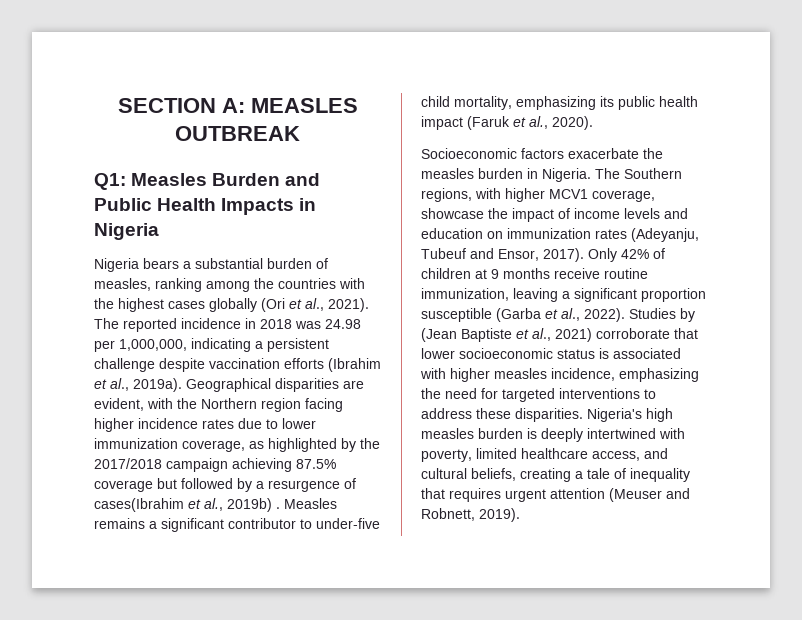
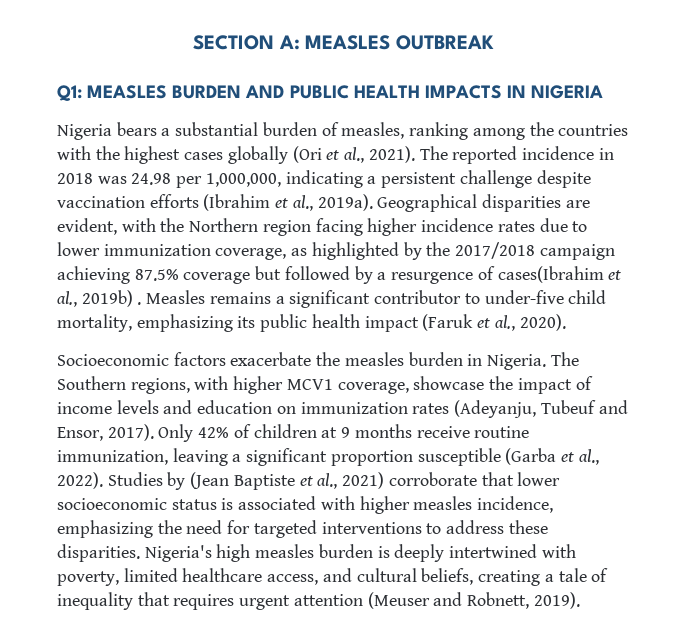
[131,173,321,186] [94,198,317,215] [94,223,159,240] Measles Burden and Public Health Impacts in Nigeria -> [87,85,604,99] MEASLES BURDEN AND PUBLIC HEALTH IMPACTS IN NIGERIA

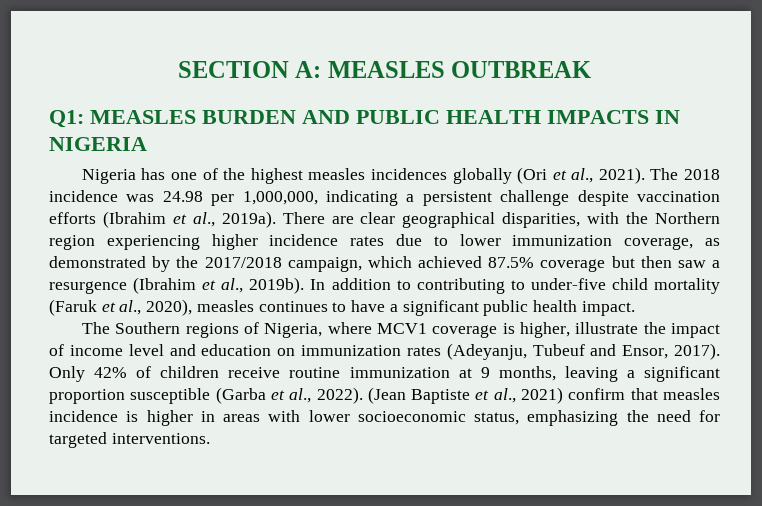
[116,122,629,140] [57,146,224,164] bears a substantial burden of measles, ranking among the countries with the highest cases -> [141,168,447,184] has one of the highest measles incidences
[452,146,614,164] [57,173,93,184] reported incidence in 2018 -> [684,169,721,180] [49,190,118,202] 2018 incidence
[377,194,590,212] [57,218,117,235] Geographical disparities are evident, -> [282,212,581,228] There are clear geographical disparities,
[315,218,363,236] facing -> [106,235,200,250] experiencing
[311,242,399,260] highlighted -> [49,256,146,268] demonstrated
[539,244,615,260] [57,266,622,284] [57,290,607,308] [57,314,566,332] [57,352,579,370] [57,376,485,394] campaign achieving 87.5% coverage but followed by a resurgence of cases(Ibrahim et al., 2019b) . Measles remains a significant contributor to under-five child mortality, emphasizing its public health impact (Faruk et al., 2020). // Socioeconomic factors exacerbate the measles burden in Nigeria. The Southern regions, with higher MCV1 coverage, showcase -> [287,256,720,272] [49,277,720,294] [49,299,635,316] [81,322,639,338] campaign, which achieved 87.5% coverage but then saw a resurgence (Ibrahim et al., 2019b). In addition to contributing to under-five child mortality (Faruk et al., 2020), measles continues to have a significant public health impact. // The Southern regions of Nigeria, where MCV1 coverage is higher, illustrate
[116,400,159,414] levels -> [128,344,164,356] level
[321,424,530,438] [57,450,168,465] at 9 months receive routine immunization, -> [228,366,556,381] receive routine immunization at 9 months,
[107,472,186,490] Studies by -> (363, 395) none
[388,472,561,486] [57,496,554,514] corroborate that lower socioeconomic status is associated with higher measles incidence, -> [568,388,720,400] [49,410,519,426] confirm that measles incidence is higher in areas with lower socioeconomic status,
[321,520,548,534] [57,544,576,562] [57,568,609,586] [57,592,580,610] interventions to address these disparities. Nigeria's high measles burden is deeply intertwined with poverty, limited healthcare access, and cultural beliefs, creating a tale of inequality that requires urgent attention (Meuser and Robnett, 2019). -> [111,433,210,444] interventions.

